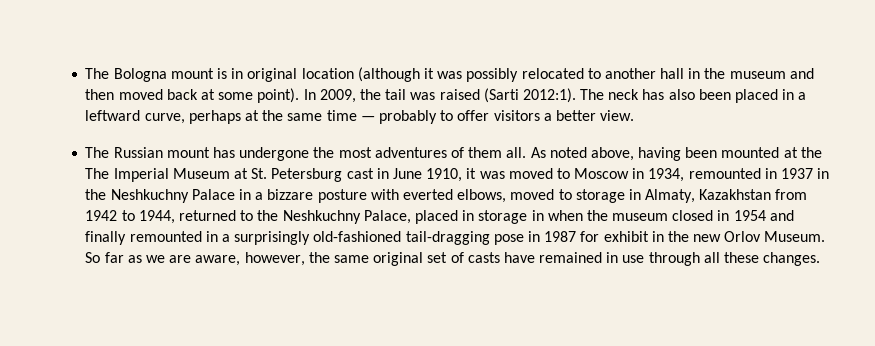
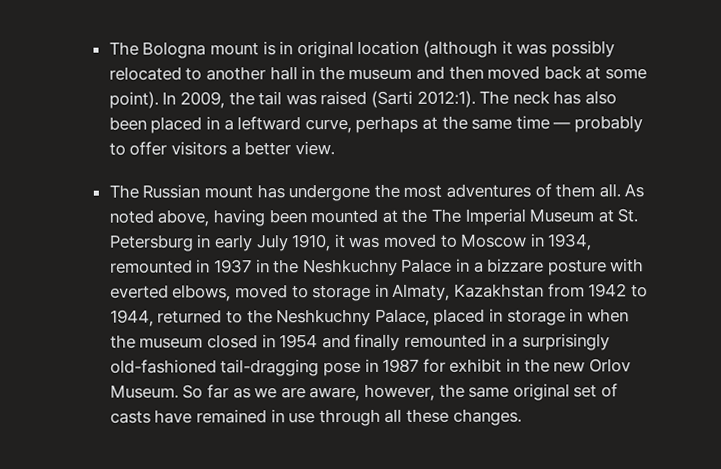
[346,168,422,179] cast in June -> [196,234,289,252] in early July

